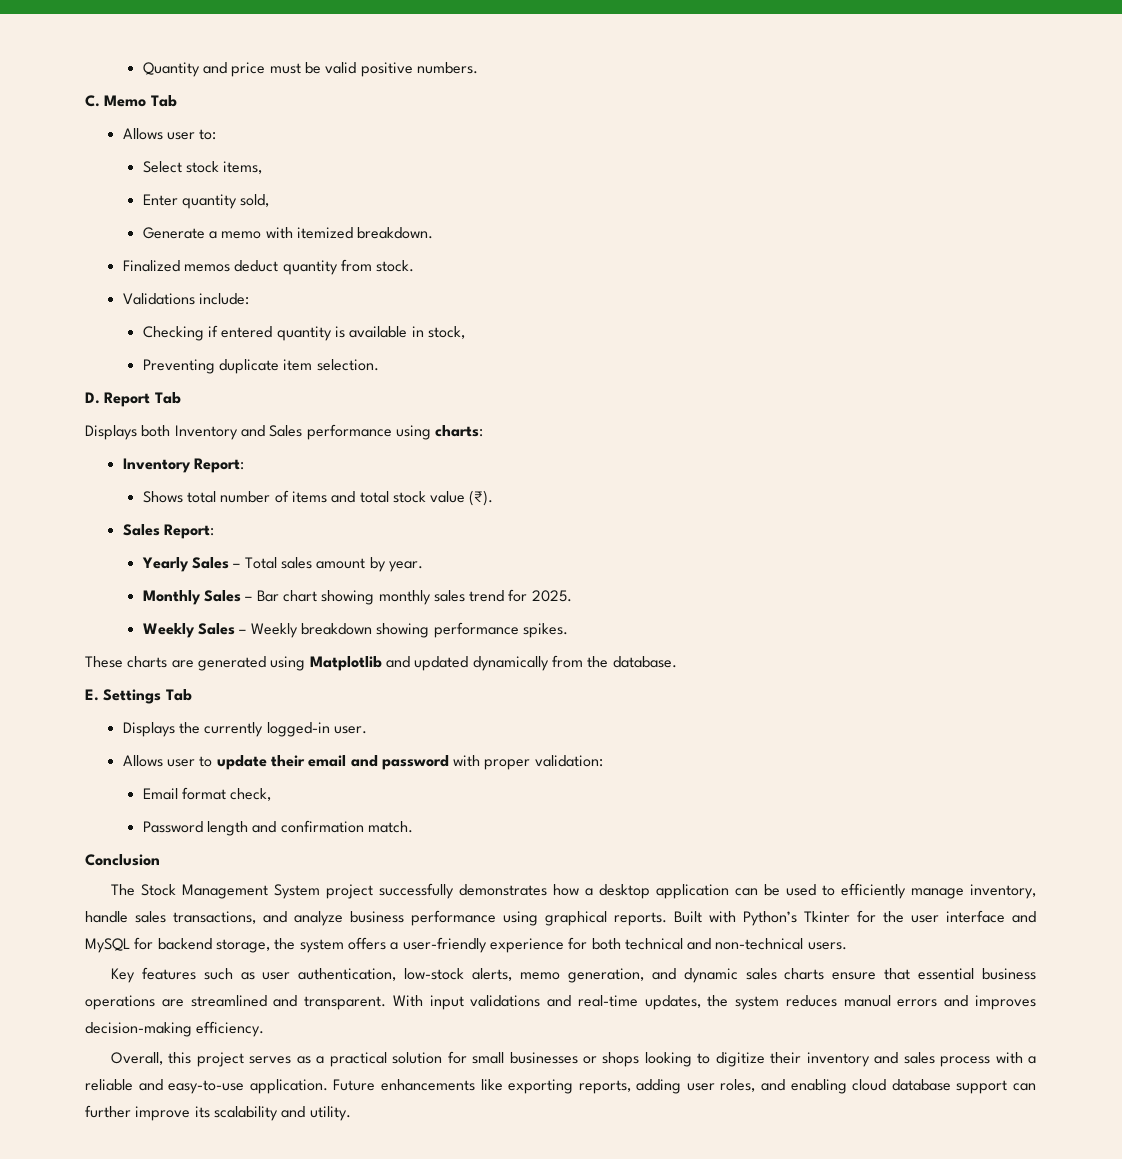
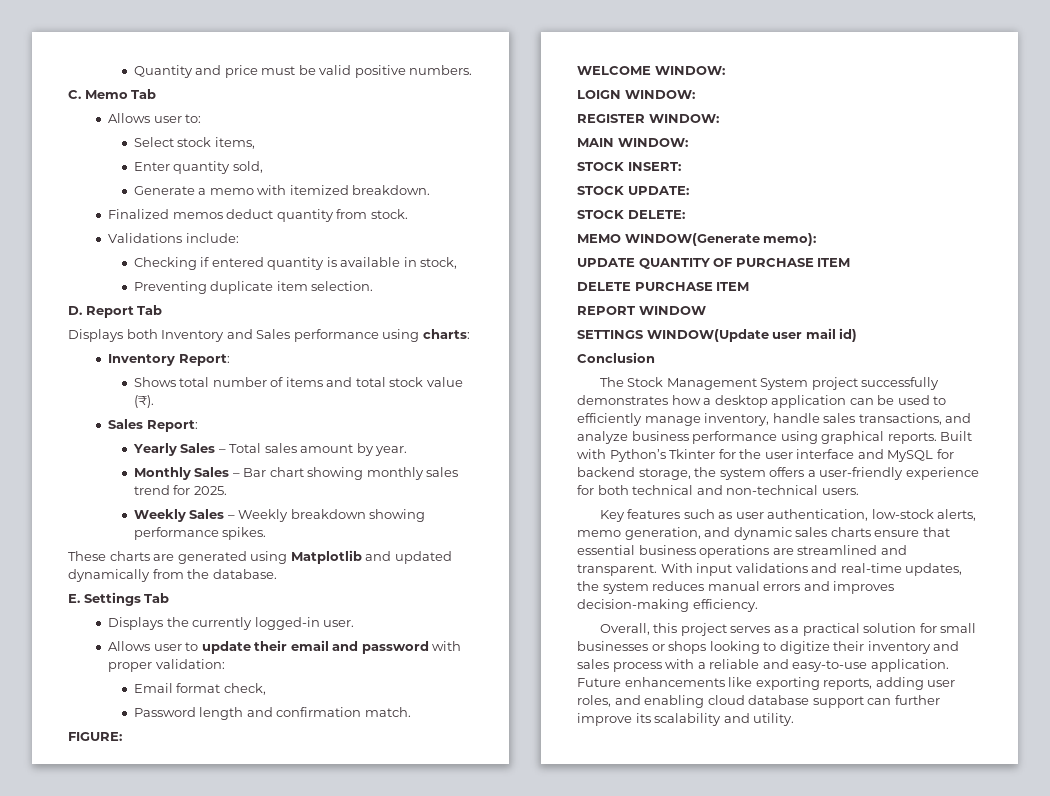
(413, 827) none -> [68,732,122,741] [577,66,725,75] [577,90,695,99] [577,114,719,123] [577,138,688,147] [577,162,681,171] [577,186,689,195] [577,210,685,219] [577,233,817,246] [577,258,851,269] [577,282,750,291] [577,306,706,315] [577,328,858,342] // FIGURE: // WELCOME WINDOW: // LOIGN WINDOW: // REGISTER WINDOW: // MAIN WINDOW: // STOCK INSERT: // STOCK UPDATE: // STOCK DELETE: // MEMO WINDOW(Generate memo): // UPDATE QUANTITY OF PURCHASE ITEM // DELETE PURCHASE ITEM // REPORT WINDOW // SETTINGS WINDOW(Update user mail id)

